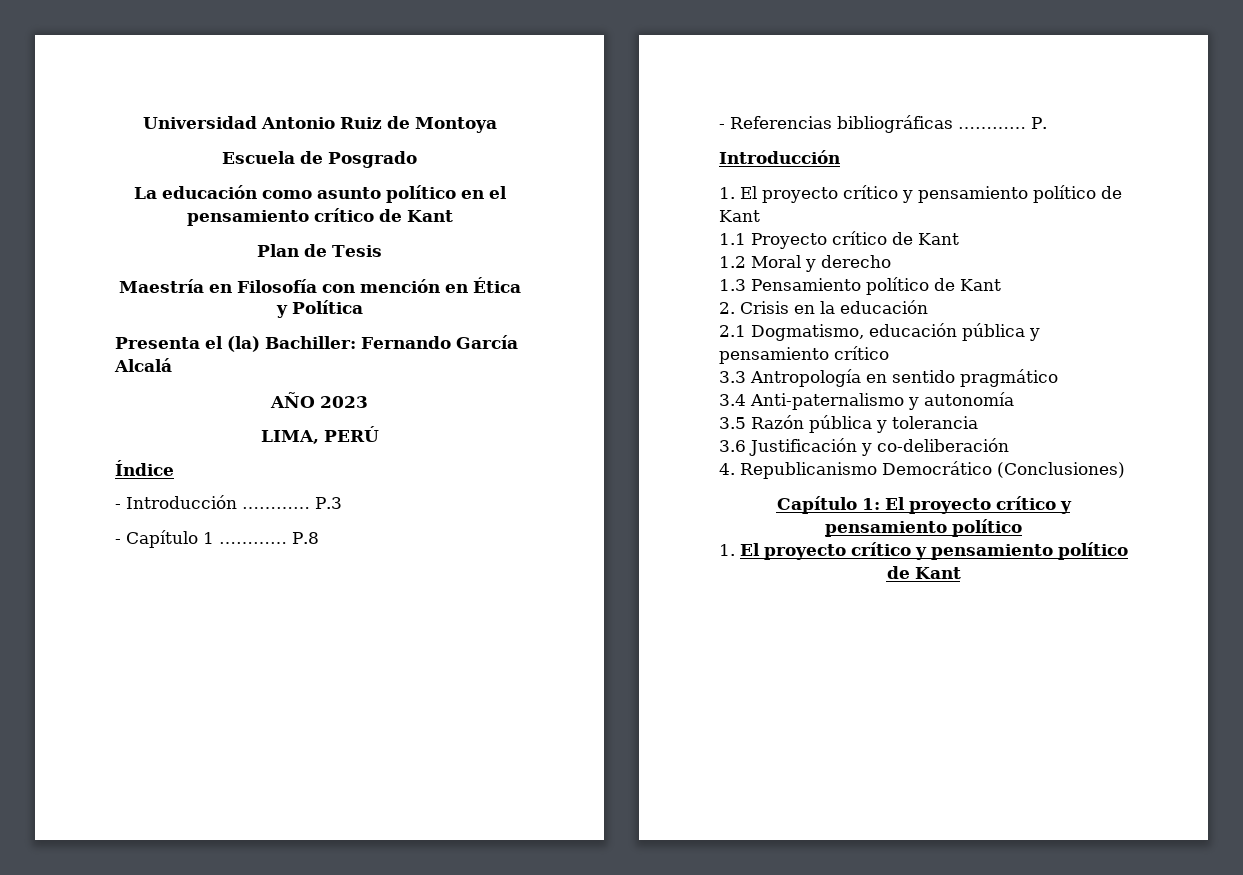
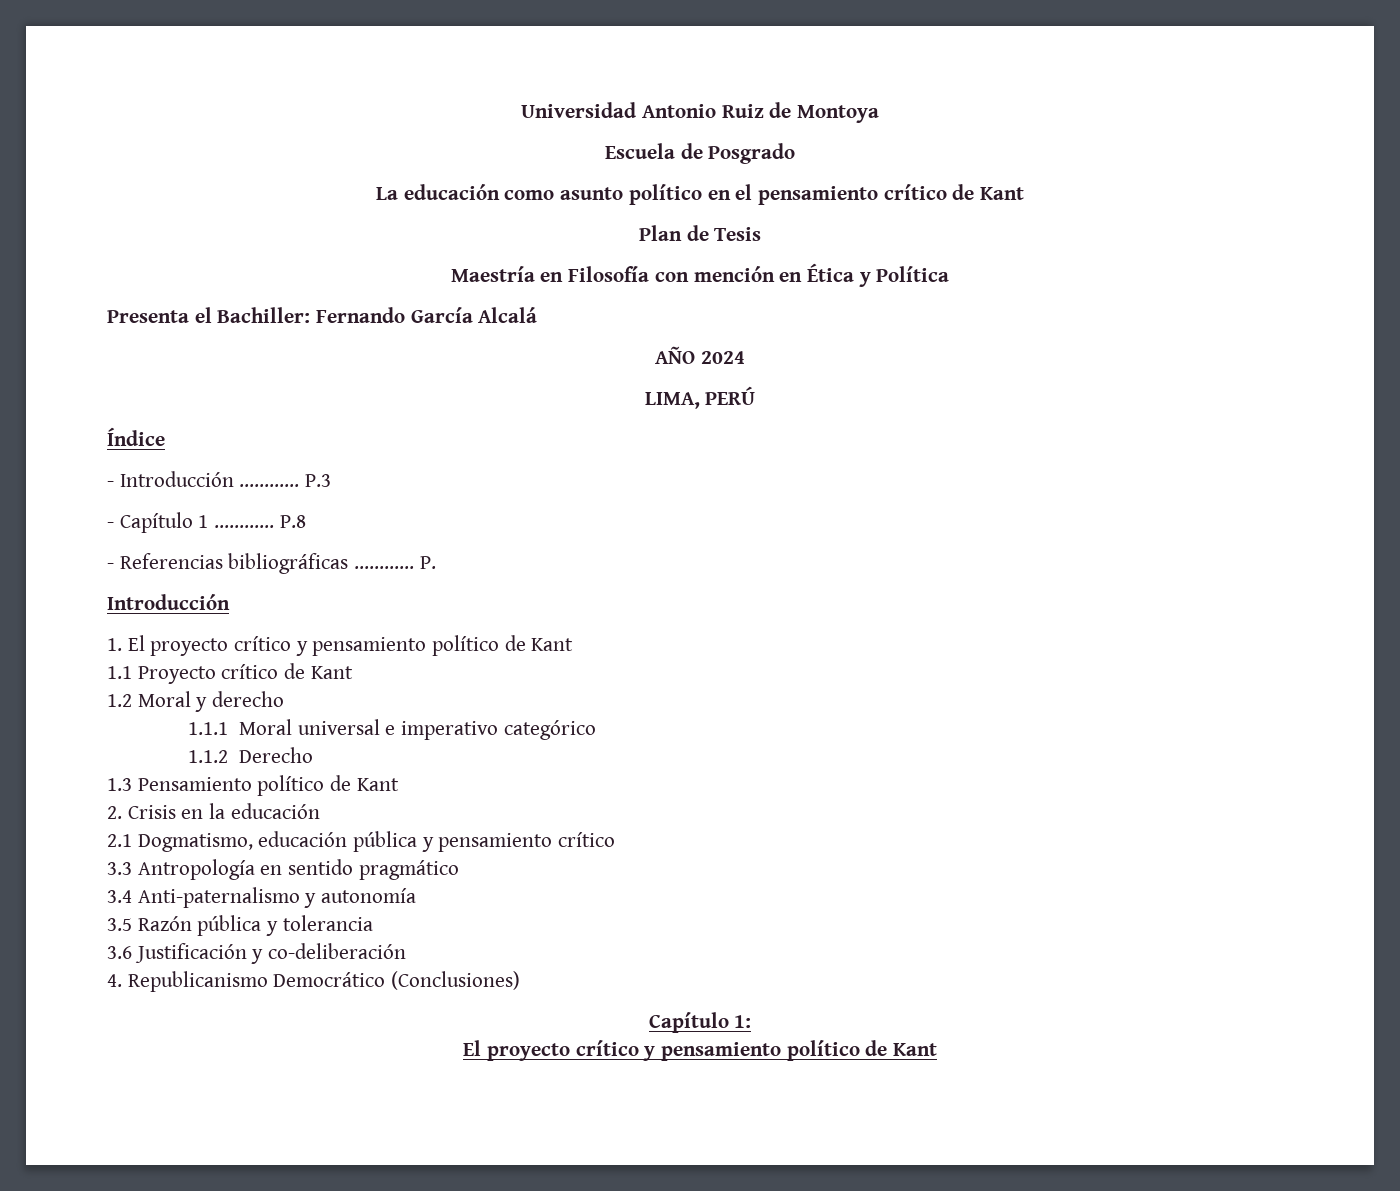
[227,336,260,352] (la) -> (212, 315) none
[320,396,368,408] 2023 -> [700,351,745,364] 2024
(891, 261) none -> [188,719,596,740] [188,747,313,763] // 1.1.1 Moral universal e imperativo categórico // 1.1.2 Derecho
[884,496,1072,514] [825,519,1022,537] [719,544,735,556] El proyecto crítico y pensamiento político // 1. -> (752, 1021) //

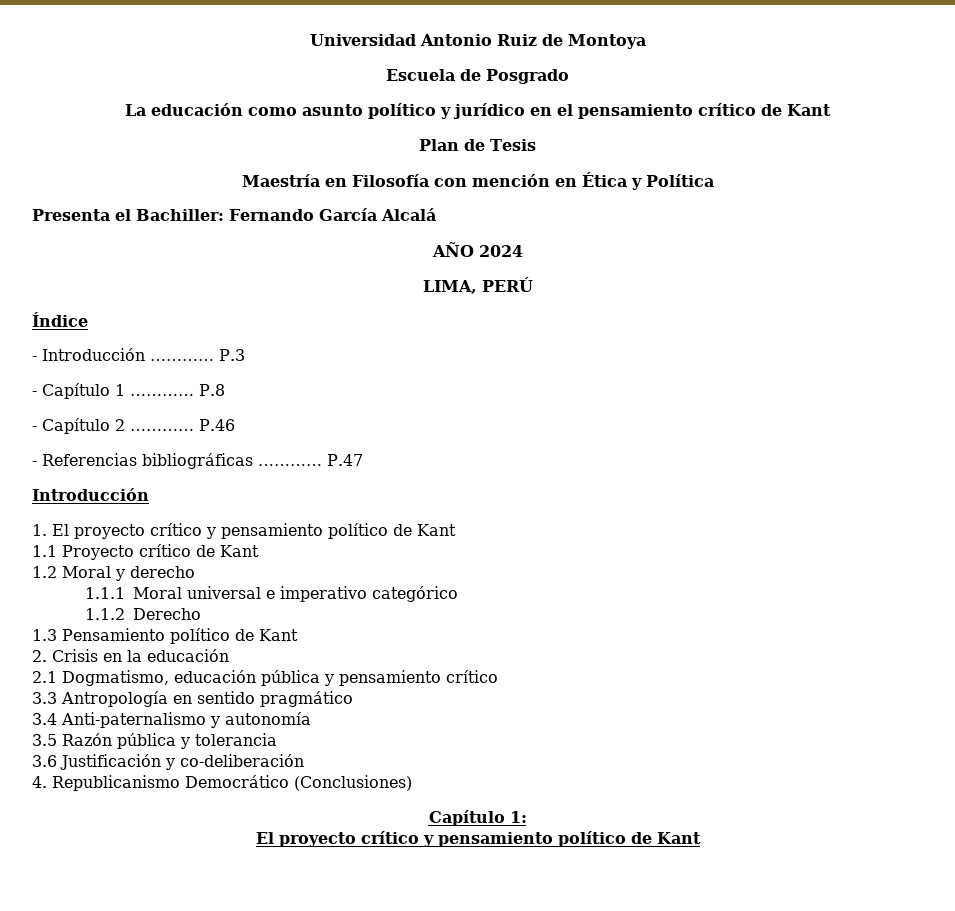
(702, 194) none -> [440,103,525,119] y jurídico
(306, 521) none -> [32,418,235,434] // - Capítulo 2 ………… P.46
[419,556,436,569] P. -> [327,454,363,466] P.47

